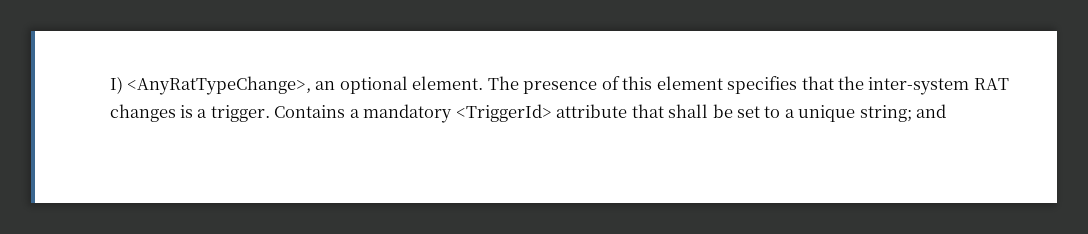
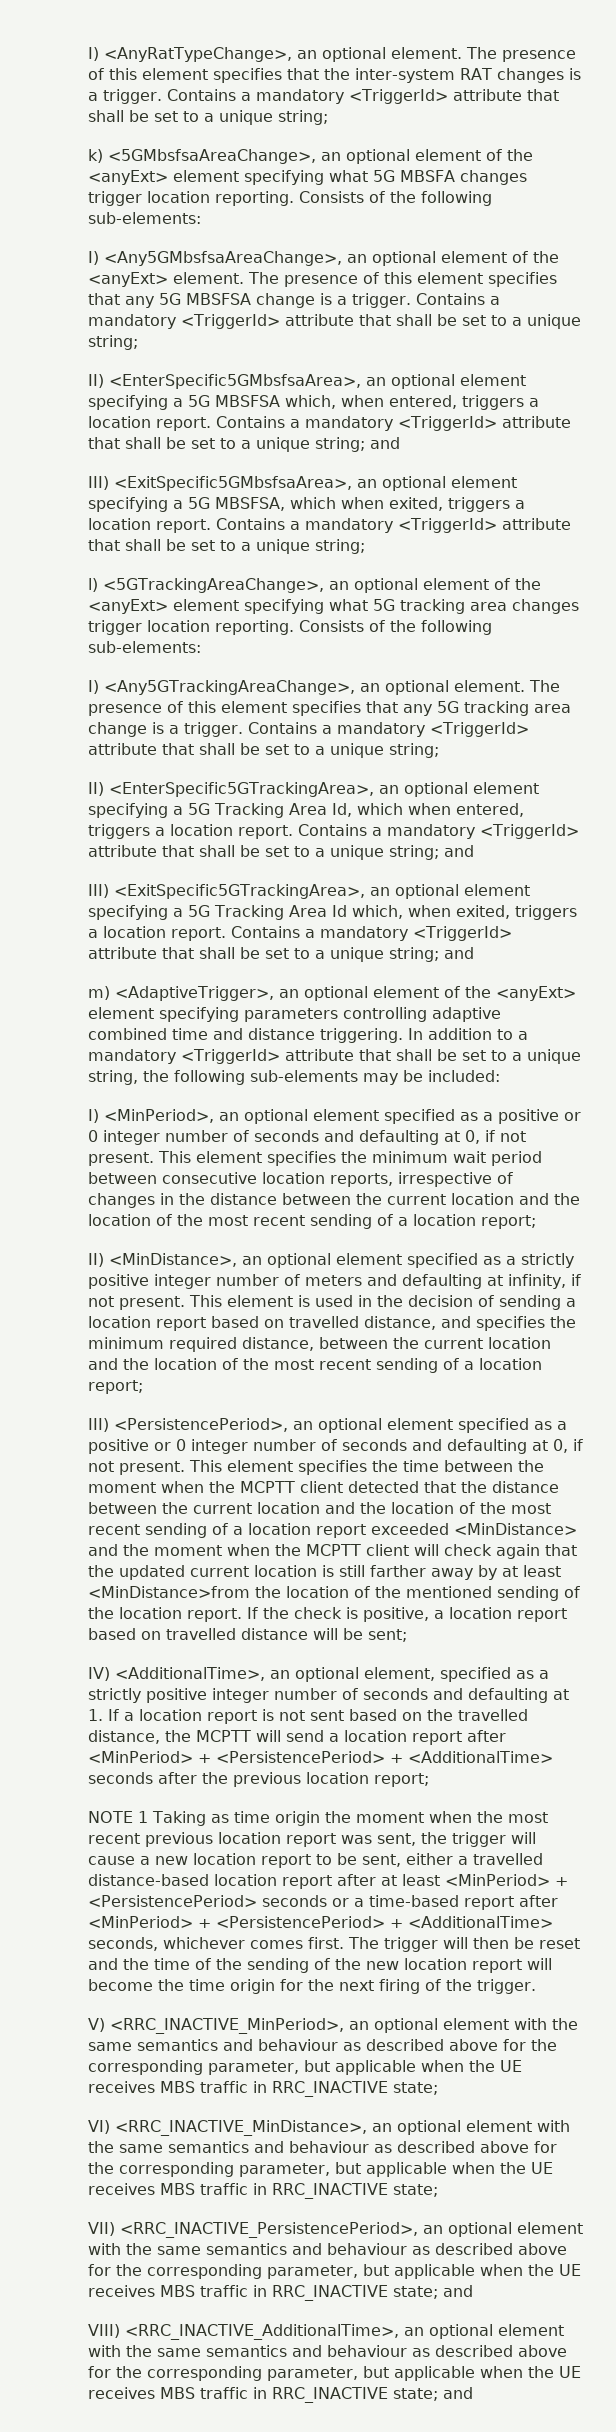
(912, 113) none -> [88,149,534,164] [88,170,528,185] [88,191,493,206] [88,212,202,224] [88,251,560,266] [88,272,558,287] [88,293,501,308] [88,314,582,329] [88,335,139,350] [88,374,527,389] [88,395,540,410] [88,416,572,431] [88,437,401,452] [88,476,518,491] [88,497,526,512] [88,518,572,533] [88,539,366,554] [88,578,542,593] [88,599,580,614] [88,620,493,635] [88,641,202,653] [88,680,561,695] [88,701,572,716] [88,722,530,737] [88,743,440,758] [88,782,540,797] [88,803,525,818] [88,824,580,839] [88,845,475,860] [88,884,531,899] [88,905,578,920] [88,926,513,941] [88,947,475,962] [88,986,577,1001] [88,1007,502,1022] [88,1028,529,1043] [88,1049,582,1064] [88,1070,501,1085] [88,1109,582,1124] [88,1130,527,1145] [88,1151,543,1166] [88,1172,514,1187] [88,1193,581,1208] [88,1214,537,1229] [88,1253,575,1268] [88,1274,582,1289] [88,1295,577,1310] [88,1316,577,1331] [88,1337,552,1352] [88,1358,543,1373] [88,1380,144,1394] [88,1418,568,1433] [88,1439,584,1454] [88,1460,545,1475] [88,1481,560,1493] [88,1502,552,1514] [88,1523,578,1538] [88,1544,578,1559] [88,1565,562,1580] [88,1586,581,1601] [88,1607,568,1622] [88,1628,408,1642] [88,1667,550,1682] [88,1688,570,1703] [88,1709,529,1724] [88,1730,507,1745] [88,1751,554,1763] [88,1772,430,1787] [88,1811,549,1826] [88,1832,537,1847] [88,1853,544,1868] [88,1874,569,1889] [88,1895,559,1910] [88,1916,554,1928] [88,1937,581,1952] [88,1958,553,1973] [88,1979,537,1994] [88,2018,579,2034] [88,2039,558,2051] [88,2060,523,2075] [88,2081,439,2097] [88,2120,571,2136] [88,2141,558,2153] [88,2162,554,2177] [88,2183,439,2199] [88,2222,584,2238] [88,2243,568,2255] [88,2264,582,2279] [88,2285,474,2301] [88,2324,565,2340] [88,2345,568,2357] [88,2366,582,2381] [88,2387,439,2403] // k) <5GMbsfsaAreaChange>, an optional element of the <anyExt> element specifying what 5G MBSFA changes trigger location reporting. Consists of the following sub-elements: // I) <Any5GMbsfsaAreaChange>, an optional element of the <anyExt> element. The presence of this element specifies that any 5G MBSFSA change is a trigger. Contains a mandatory <TriggerId> attribute that shall be set to a unique string; // II) <EnterSpecific5GMbsfsaArea>, an optional element specifying a 5G MBSFSA which, when entered, triggers a location report. Contains a mandatory <TriggerId> attribute that shall be set to a unique string; and // III) <ExitSpecific5GMbsfsaArea>, an optional element specifying a 5G MBSFSA, which when exited, triggers a location report. Contains a mandatory <TriggerId> attribute that shall be set to a unique string; // l) <5GTrackingAreaChange>, an optional element of the <anyExt> element specifying what 5G tracking area changes trigger location reporting. Consists of the following sub-elements: // I) <Any5GTrackingAreaChange>, an optional element. The presence of this element specifies that any 5G tracking area change is a trigger. Contains a mandatory <TriggerId> attribute that shall be set to a unique string; // II) <EnterSpecific5GTrackingArea>, an optional element specifying a 5G Tracking Area Id, which when entered, triggers a location report. Contains a mandatory <TriggerId> attribute that shall be set to a unique string; and // III) <ExitSpecific5GTrackingArea>, an optional element specifying a 5G Tracking Area Id which, when exited, triggers a location report. Contains a mandatory <TriggerId> attribute that shall be set to a unique string; and // m) <AdaptiveTrigger>, an optional element of the <anyExt> element specifying parameters controlling adaptive combined time and distance triggering. In addition to a mandatory <TriggerId> attribute that shall be set to a unique string, the following sub-elements may be included: // I) <MinPeriod>, an optional element specified as a positive or 0 integer number of seconds and defaulting at 0, if not present. This element specifies the minimum wait period between consecutive location reports, irrespective of changes in the distance between the current location and the location of the most recent sending of a location report; // II) <MinDistance>, an optional element specified as a strictly positive integer number of meters and defaulting at infinity, if not present. This element is used in the decision of sending a location report based on travelled distance, and specifies the minimum required distance, between the current location and the location of the most recent sending of a location report; // III) <PersistencePeriod>, an optional element specified as a positive or 0 integer number of seconds and defaulting at 0, if not present. This element specifies the time between the moment when the MCPTT client detected that the distance between the current location and the location of the most recent sending of a location report exceeded <MinDistance> and the moment when the MCPTT client will check again that the updated current location is still farther away by at least <MinDistance>from the location of the mentioned sending of the location report. If the check is positive, a location report based on travelled distance will be sent; // IV) <AdditionalTime>, an optional element, specified as a strictly positive integer number of seconds and defaulting at 1. If a location report is not sent based on the travelled distance, the MCPTT will send a location report after <MinPeriod> + <PersistencePeriod> + <AdditionalTime> seconds after the previous location report; // NOTE 1 Taking as time origin the moment when the most recent previous location report was sent, the trigger will cause a new location report to be sent, either a travelled distance-based location report after at least <MinPeriod> + <PersistencePeriod> seconds or a time-based report after <MinPeriod> + <PersistencePeriod> + <AdditionalTime> seconds, whichever comes first. The trigger will then be reset and the time of the sending of the new location report will become the time origin for the next firing of the trigger. // V) <RRC_INACTIVE_MinPeriod>, an optional element with the same semantics and behaviour as described above for the corresponding parameter, but applicable when the UE receives MBS traffic in RRC_INACTIVE state; // VI) <RRC_INACTIVE_MinDistance>, an optional element with the same semantics and behaviour as described above for the corresponding parameter, but applicable when the UE receives MBS traffic in RRC_INACTIVE state; // VII) <RRC_INACTIVE_PersistencePeriod>, an optional element with the same semantics and behaviour as described above for the corresponding parameter, but applicable when the UE receives MBS traffic in RRC_INACTIVE state; and // VIII) <RRC_INACTIVE_AdditionalTime>, an optional element with the same semantics and behaviour as described above for the corresponding parameter, but applicable when the UE receives MBS traffic in RRC_INACTIVE state;

